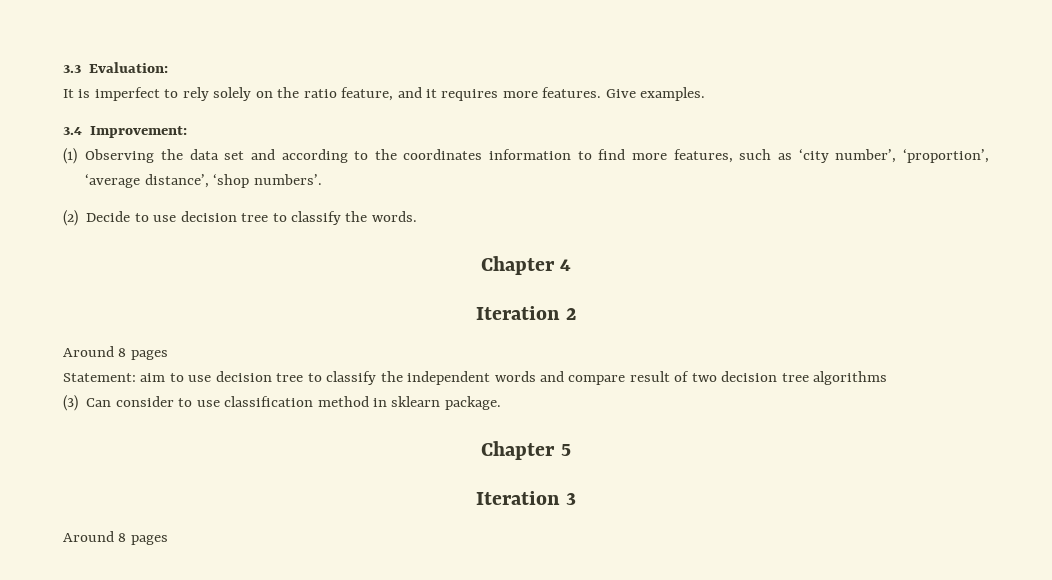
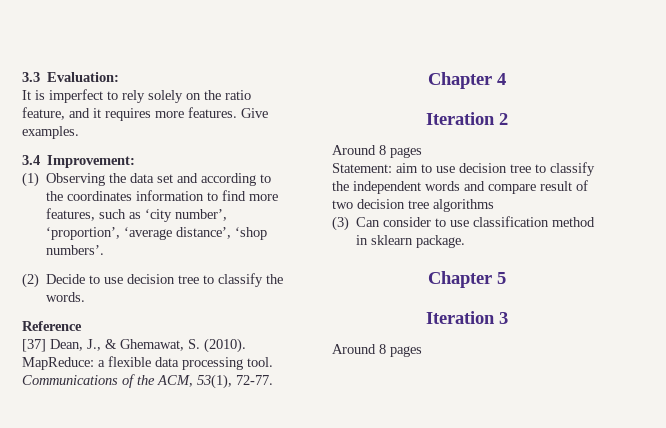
(417, 216) none -> [22,321,82,331] [22,338,246,353] [22,356,273,370] [22,374,273,389] // Reference // [37] Dean, J., & Ghemawat, S. (2010). MapReduce: a flexible data processing tool. Communications of the ACM, 53(1), 72-77.

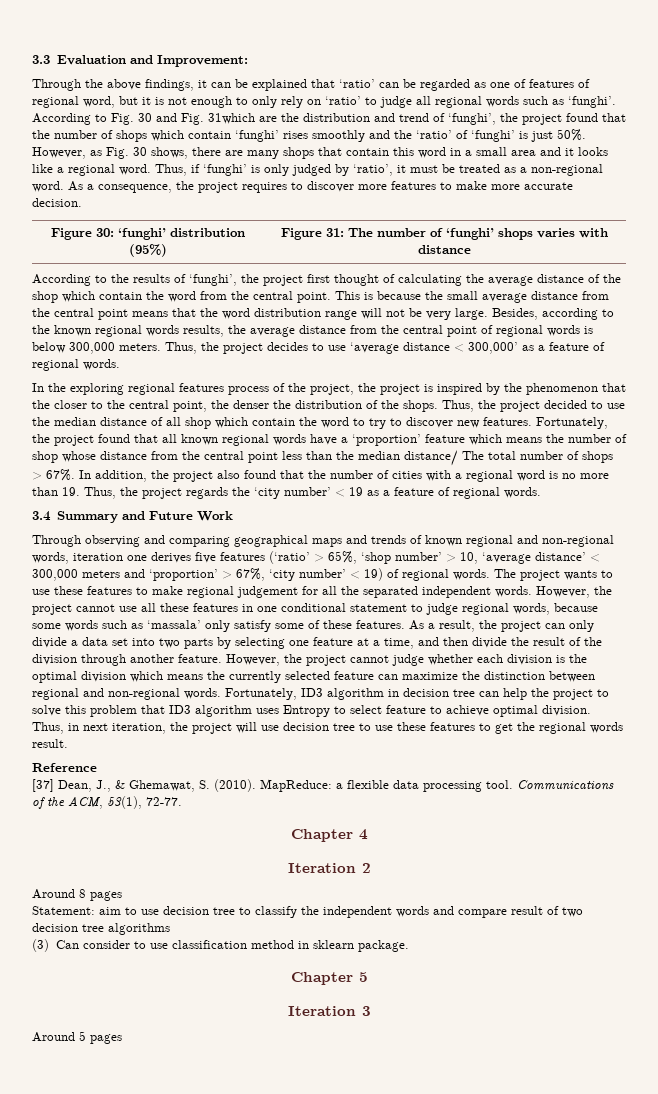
[47,72,120,82] [22,89,251,103] [22,107,268,121] [22,126,79,139] [22,155,136,168] [22,172,272,187] [46,190,279,201] [46,208,228,222] [46,227,268,240] [46,245,105,255] [22,273,284,288] [46,292,86,302] Evaluation: // It is imperfect to rely solely on the ratio feature, and it requires more features. Give examples. // 3.4 Improvement: // (1) Observing the data set and according to the coordinates information to find more features, such as ‘city number’, ‘proportion’, ‘average distance’, ‘shop numbers’. // (2) Decide to use decision tree to classify the words. -> [56,55,248,67] [32,79,590,91] [32,96,616,108] [32,113,626,125] [32,129,586,142] [32,147,608,159] [32,164,603,176] [32,181,573,193] [32,198,82,207] [51,228,245,240] [129,244,167,257] [281,228,608,240] [418,245,471,254] [32,274,621,286] [32,291,609,303] [32,308,614,320] [32,325,593,337] [32,342,605,354] [32,359,120,371] [32,383,626,395] [32,400,625,412] [32,417,608,429] [32,434,627,446] [32,450,613,466] [32,469,609,482] [32,487,541,499] [32,511,233,523] [32,535,614,547] [32,551,600,564] [32,568,613,581] [32,586,612,598] [32,603,598,615] [32,620,594,632] [32,637,602,649] [32,654,587,666] [32,671,595,683] [32,688,609,700] [32,705,591,717] [32,722,623,734] [32,739,68,748] Evaluation and Improvement: // Through the above findings, it can be explained that ‘ratio’ can be regarded as one of features of regional word, but it is not enough to only rely on ‘ratio’ to judge all regional words such as ‘funghi’. According to Fig. 30 and Fig. 31which are the distribution and trend of ‘funghi’, the project found that the number of shops which contain ‘funghi’ rises smoothly and the ‘ratio’ of ‘funghi’ is just 50%. However, as Fig. 30 shows, there are many shops that contain this word in a small area and it looks like a regional word. Thus, if ‘funghi’ is only judged by ‘ratio’, it must be treated as a non-regional word. As a consequence, the project requires to discover more features to make more accurate decision. // Figure 30: ‘funghi’ distribution (95%) | Figure 31: The number of ‘funghi’ shops varies with distance // According to the results of ‘funghi’, the project first thought of calculating the average distance of the shop which contain the word from the central point. This is because the small average distance from the central point means that the word distribution range will not be very large. Besides, according to the known regional words results, the average distance from the central point of regional words is below 300,000 meters. Thus, the project decides to use ‘average distance < 300,000’ as a feature of regional words. // In the exploring regional features process of the project, the project is inspired by the phenomenon that the closer to the central point, the denser the distribution of the shops. Thus, the project decided to use the median distance of all shop which contain the word to try to discover new features. Fortunately, the project found that all known regional words have a ‘proportion’ feature which means the number of shop whose distance from the central point less than the median distance/ The total number of shops > 67%. In addition, the project also found that the number of cities with a regional word is no more than 19. Thus, the project regards the ‘city number’ < 19 as a feature of regional words. // 3.4 Summary and Future Work // Through observing and comparing geographical maps and trends of known regional and non-regional words, iteration one derives five features (‘ratio’ > 65%, ‘shop number’ > 10, ‘average distance’ < 300,000 meters and ‘proportion’ > 67%, ‘city number’ < 19) of regional words. The project wants to use these features to make regional judgement for all the separated independent words. However, the project cannot use all these features in one conditional statement to judge regional words, because some words such as ‘massala’ only satisfy some of these features. As a result, the project can only divide a data set into two parts by selecting one feature at a time, and then divide the result of the division through another feature. However, the project cannot judge whether each division is the optimal division which means the currently selected feature can maximize the distinction between regional and non-regional words. Fortunately, ID3 algorithm in decision tree can help the project to solve this problem that ID3 algorithm uses Entropy to select feature to achieve optimal division. Thus, in next iteration, the project will use decision tree to use these features to get the regional words result.
[379,344,386,354] 8 -> [79,1031,86,1041] 5

